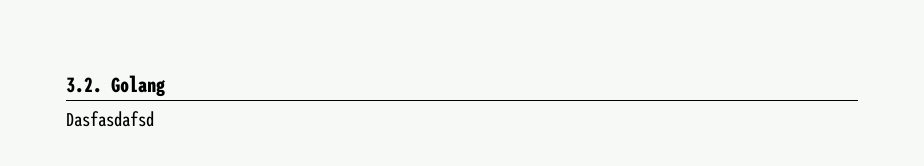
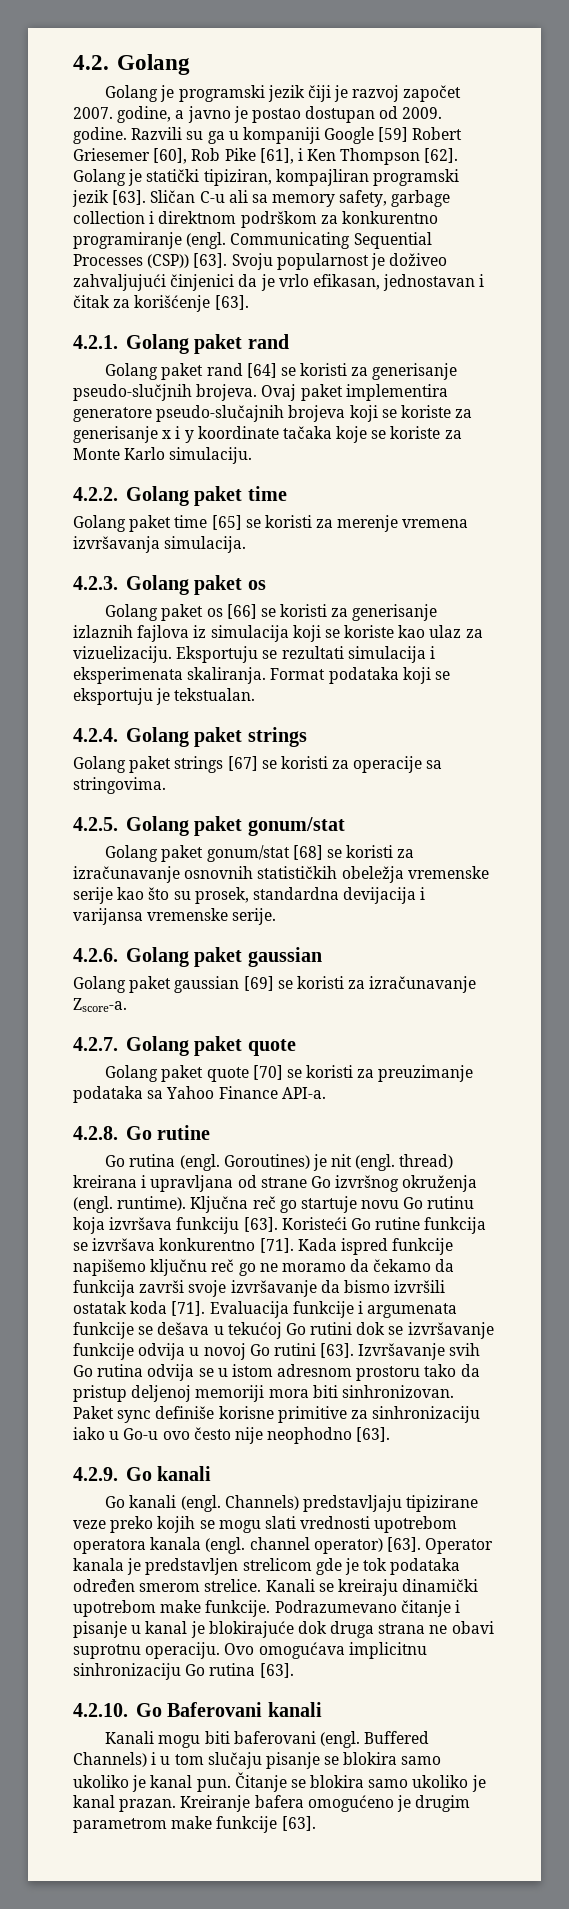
[66,77,102,93] 3.2. -> [73,55,109,70] 4.2.
[66,111,154,127] Dasfasdafsd -> [105,85,462,102] [73,106,443,123] [73,127,463,144] [73,148,459,165] [73,169,459,186] [72,190,451,207] [73,211,438,228] [73,232,432,249] [73,253,448,270] [73,274,485,291] [73,295,249,312] [73,334,289,354] [105,363,458,380] [73,384,448,401] [73,405,473,422] [73,426,462,443] [73,447,253,464] [73,486,287,506] [73,515,469,532] [73,536,247,553] [73,575,266,595] [105,604,438,621] [73,625,483,642] [73,646,435,663] [73,667,450,684] [73,688,256,705] [73,727,307,747] [73,756,443,773] [73,777,166,794] [73,816,345,836] [105,845,415,862] [73,866,489,883] [73,887,426,904] [73,908,277,925] [73,947,322,967] [73,976,477,993] [73,998,127,1012] [73,1036,296,1056] [105,1065,474,1082] [73,1086,326,1103] [73,1125,211,1140] [105,1154,454,1171] [73,1175,478,1192] [73,1196,475,1213] [73,1217,487,1234] [73,1238,454,1255] [73,1259,455,1276] [73,1280,446,1297] [73,1301,458,1318] [73,1322,494,1339] [73,1343,481,1360] [73,1364,480,1381] [73,1385,454,1402] [73,1406,481,1423] [73,1427,391,1444] [73,1466,212,1481] [105,1495,479,1512] [73,1516,458,1533] [73,1537,494,1554] [73,1558,461,1575] [73,1579,479,1596] [73,1600,460,1617] [73,1621,494,1638] [73,1642,427,1659] [73,1663,294,1680] [73,1702,322,1717] [105,1731,430,1748] [73,1752,442,1769] [73,1772,486,1792] [73,1795,471,1812] [73,1816,316,1833] Golang je programski jezik čiji je razvoj započet 2007. godine, a javno je postao dostupan od 2009. godine. Razvili su ga u kompaniji Google [59] Robert Griesemer [60], Rob Pike [61], i Ken Thompson [62]. Golang je statički tipiziran, kompajliran programski jezik [63]. Sličan C-u ali sa memory safety, garbage collection i direktnom podrškom za konkurentno programiranje (engl. Communicating Sequential Processes (CSP)) [63]. Svoju popularnost je doživeo zahvaljujući činjenici da je vrlo efikasan, jednostavan i čitak za korišćenje [63]. // 4.2.1. Golang paket rand // Golang paket rand [64] se koristi za generisanje pseudo-slučjnih brojeva. Ovaj paket implementira generatore pseudo-slučajnih brojeva koji se koriste za generisanje x i y koordinate tačaka koje se koriste za Monte Karlo simulaciju. // 4.2.2. Golang paket time // Golang paket time [65] se koristi za merenje vremena izvršavanja simulacija. // 4.2.3. Golang paket os // Golang paket os [66] se koristi za generisanje izlaznih fajlova iz simulacija koji se koriste kao ulaz za vizuelizaciju. Eksportuju se rezultati simulacija i eksperimenata skaliranja. Format podataka koji se eksportuju je tekstualan. // 4.2.4. Golang paket strings // Golang paket strings [67] se koristi za operacije sa stringovima. // 4.2.5. Golang paket gonum/stat // Golang paket gonum/stat [68] se koristi za izračunavanje osnovnih statističkih obeležja vremenske serije kao što su prosek, standardna devijacija i varijansa vremenske serije. // 4.2.6. Golang paket gaussian // Golang paket gaussian [69] se koristi za izračunavanje Zscore-a. // 4.2.7. Golang paket quote // Golang paket quote [70] se koristi za preuzimanje podataka sa Yahoo Finance API-a. // 4.2.8. Go rutine // Go rutina (engl. Goroutines) je nit (engl. thread) kreirana i upravljana od strane Go izvršnog okruženja (engl. runtime). Ključna reč go startuje novu Go rutinu koja izvršava funkciju [63]. Koristeći Go rutine funkcija se izvršava konkurentno [71]. Kada ispred funkcije napišemo ključnu reč go ne moramo da čekamo da funkcija završi svoje izvršavanje da bismo izvršili ostatak koda [71]. Evaluacija funkcije i argumenata funkcije se dešava u tekućoj Go rutini dok se izvršavanje funkcije odvija u novoj Go rutini [63]. Izvršavanje svih Go rutina odvija se u istom adresnom prostoru tako da pristup deljenoj memoriji mora biti sinhronizovan. Paket sync definiše korisne primitive za sinhronizaciju iako u Go-u ovo često nije neophodno [63]. // 4.2.9. Go kanali // Go kanali (engl. Channels) predstavljaju tipizirane veze preko kojih se mogu slati vrednosti upotrebom operatora kanala (engl. channel operator) [63]. Operator kanala je predstavljen strelicom gde je tok podataka određen smerom strelice. Kanali se kreiraju dinamički upotrebom make funkcije. Podrazumevano čitanje i pisanje u kanal je blokirajuće dok druga strana ne obavi suprotnu operaciju. Ovo omogućava implicitnu sinhronizaciju Go rutina [63]. // 4.2.10. Go Baferovani kanali // Kanali mogu biti baferovani (engl. Buffered Channels) i u tom slučaju pisanje se blokira samo ukoliko je kanal pun. Čitanje se blokira samo ukoliko je kanal prazan. Kreiranje bafera omogućeno je drugim parametrom make funkcije [63].

